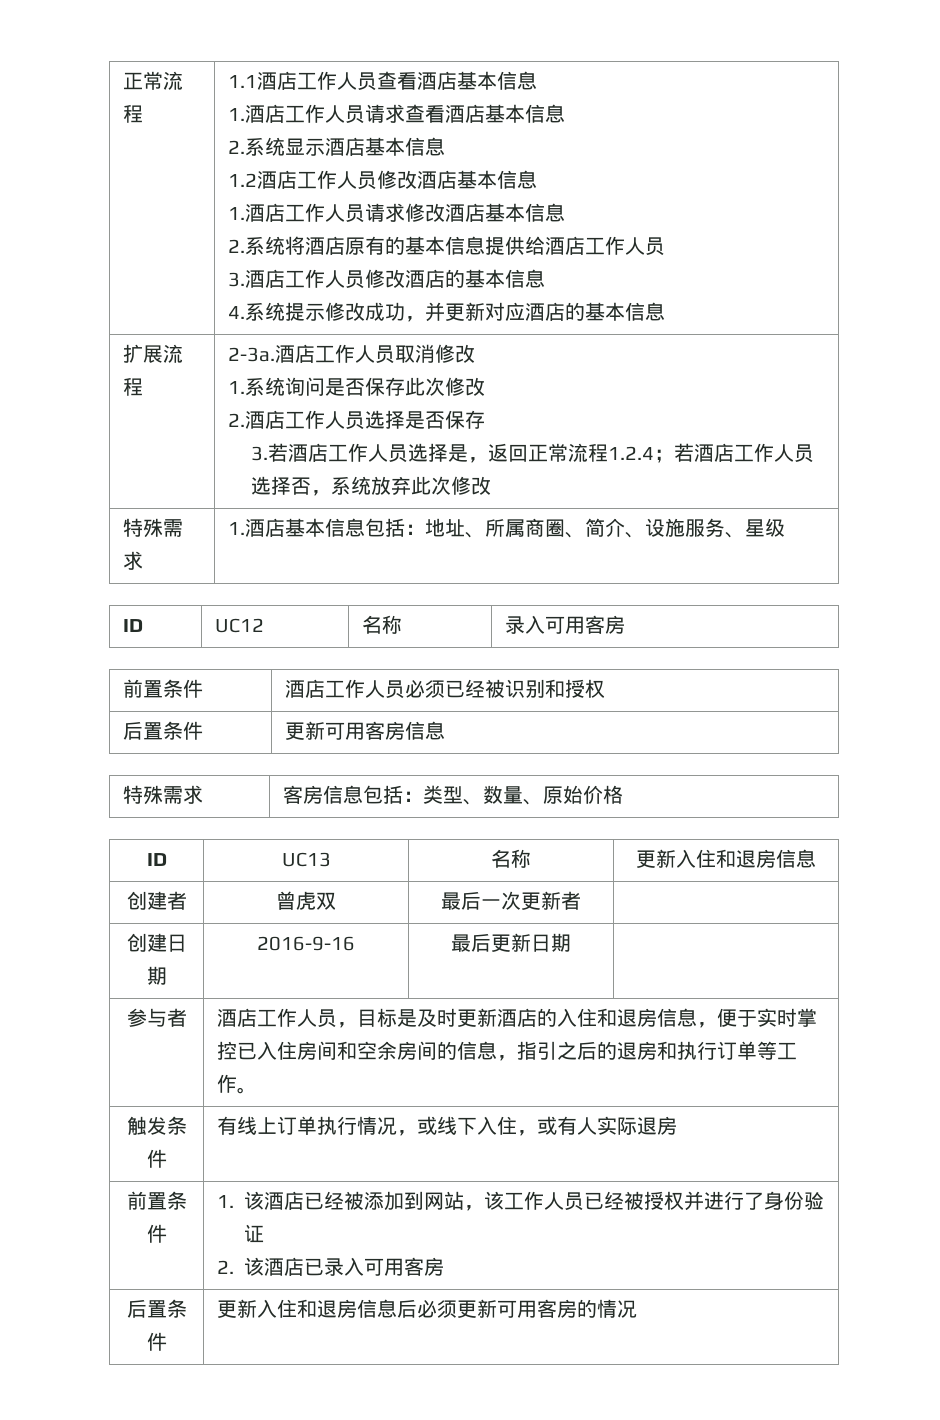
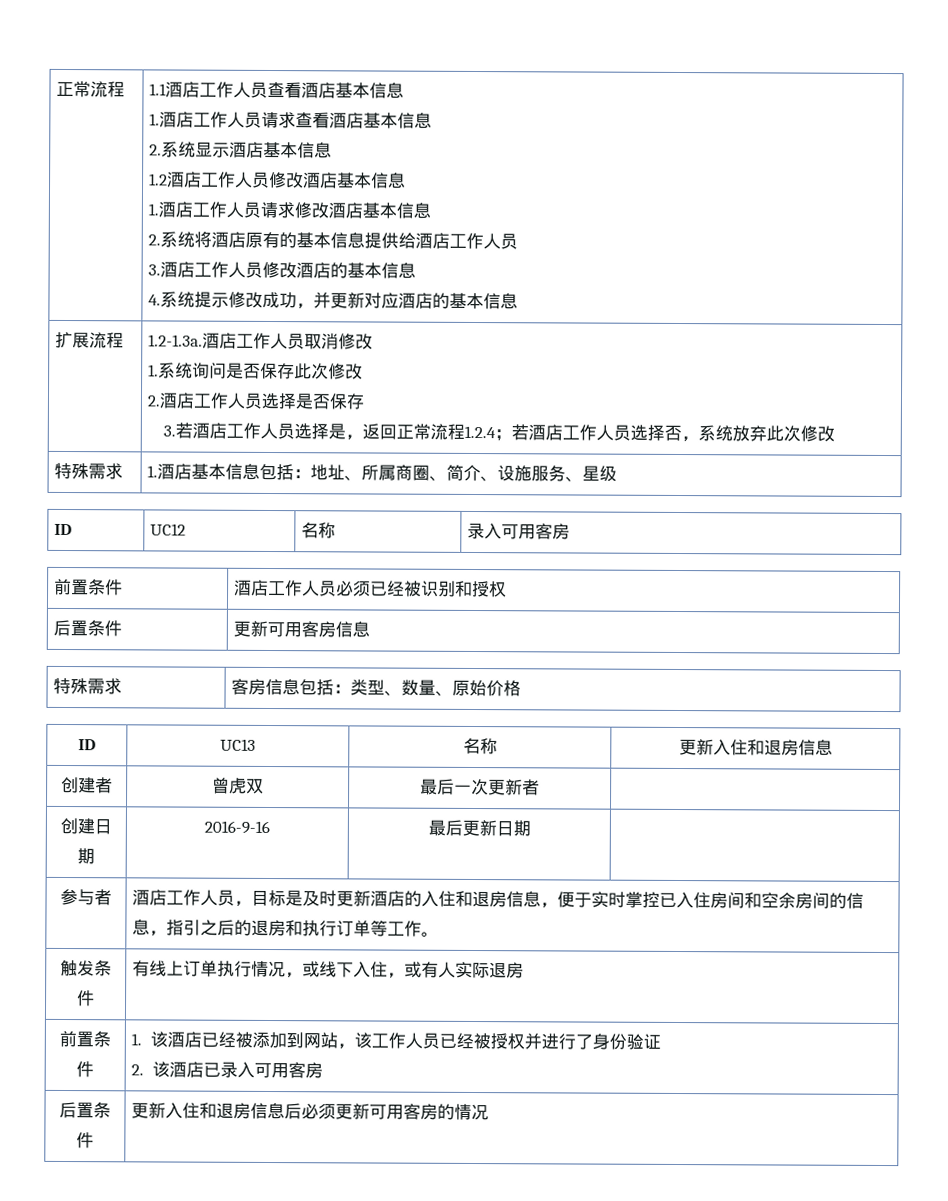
[228,347,276,362] 2-3a. -> [148,334,204,347] 1.2-1.3a.

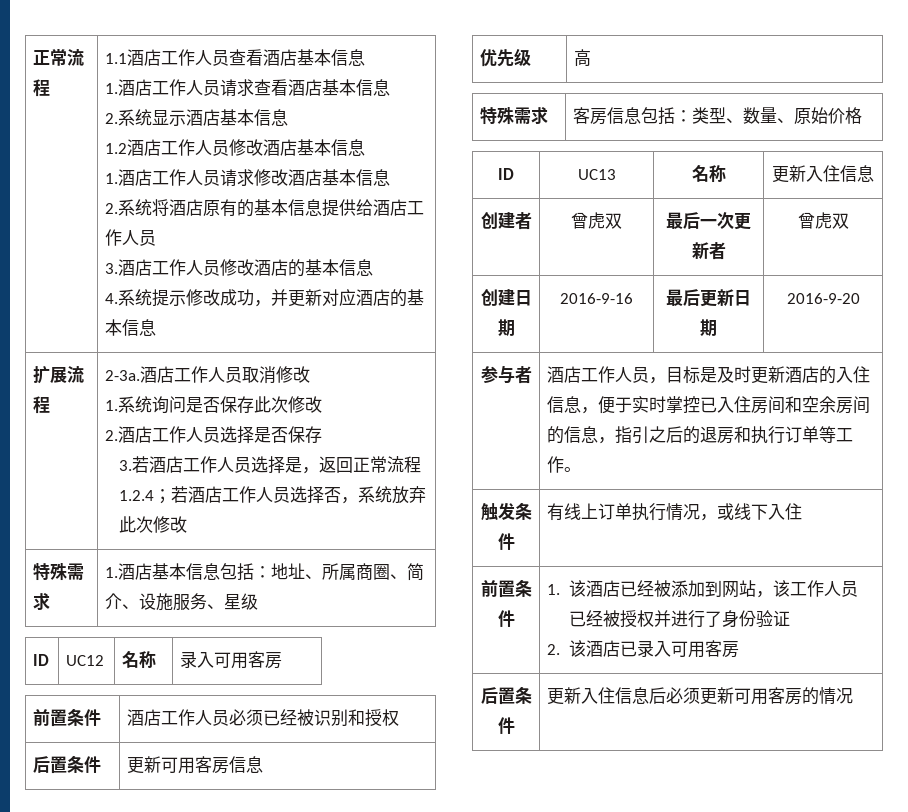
[148,334,204,347] 1.2-1.3a. -> [105,370,141,381] 2-3a.
(371, 629) none -> [480,48,532,67] [574,49,592,67] // 优先级 | 高
[746,739,799,756] 和退房 -> (840, 173) none
(540, 787) none -> [797,212,849,229] 曾虎双
(531, 828) none -> [786,293,860,304] 2016-9-20
[455,890,508,908] 和退房 -> (871, 374) none
[387,961,525,979] ，或有人实际退房 -> (803, 511) none
[199,1102,252,1119] 和退房 -> (616, 695) none

